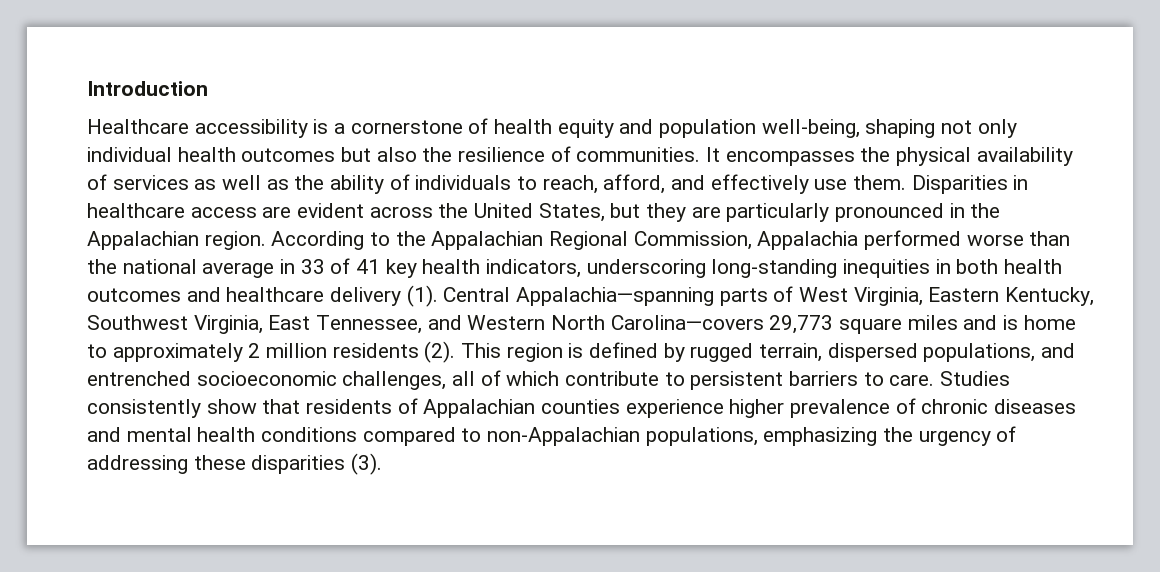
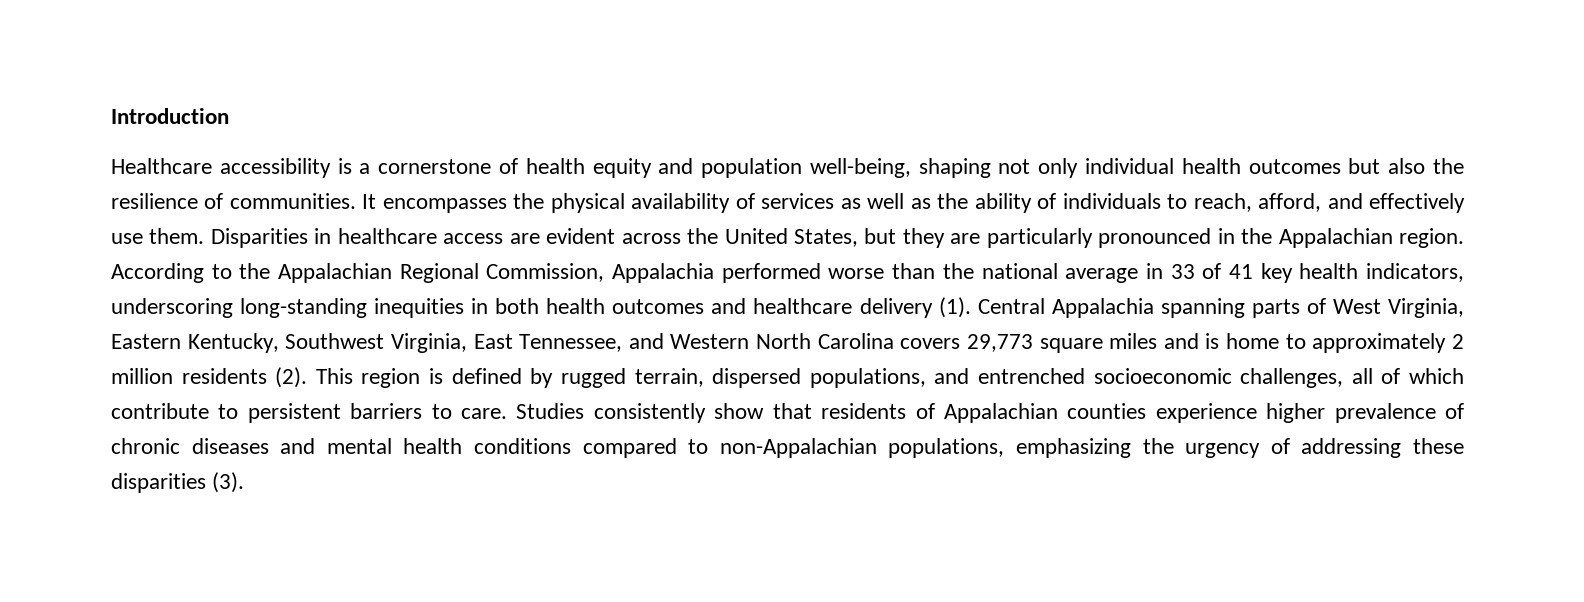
[516,287,715,306] Appalachia—spanning -> [1051,298,1245,318] Appalachia spanning
[610,315,764,330] Carolina—covers -> [817,333,961,349] Carolina covers

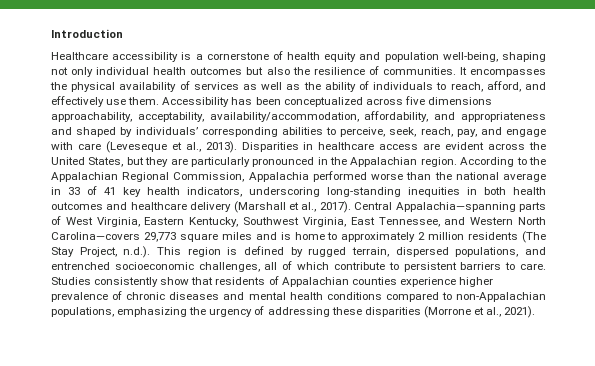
(205, 236) none -> [162,96,492,107] [51,111,546,122] [51,127,546,137] [51,141,237,153] Accessibility has been conceptualized across five dimensions approachability, acceptability, availability/accommodation, affordability, and appropriateness and shaped by individuals’ corresponding abilities to perceive, seek, reach, pay, and engage with care (Leveseque et al., 2013).
[938,297,1245,318] (1). Central Appalachia spanning -> [233,201,516,213] (Marshall et al., 2017). Central Appalachia—spanning
[817,333,961,349] Carolina covers -> [51,232,140,240] Carolina—covers
[275,367,308,388] (2). -> [522,231,546,243] [51,246,151,258] (The Stay Project, n.d.).
[212,472,245,493] (3). -> [423,306,536,318] (Morrone et al., 2021).

